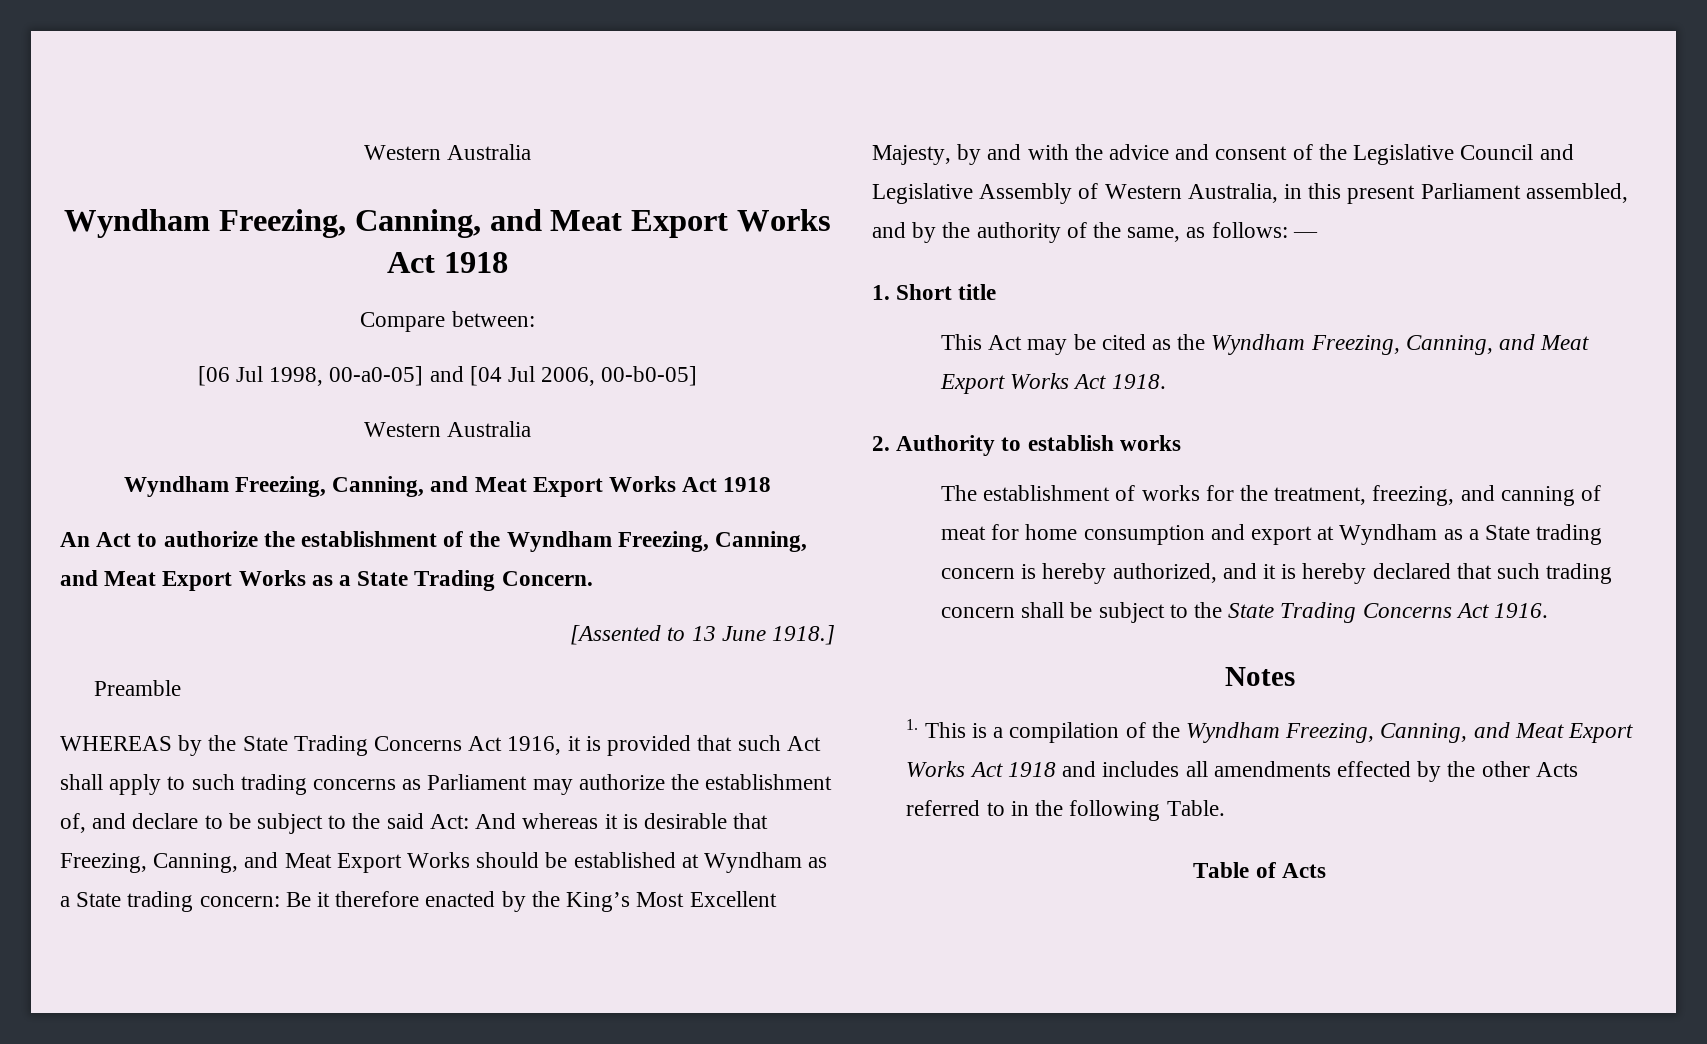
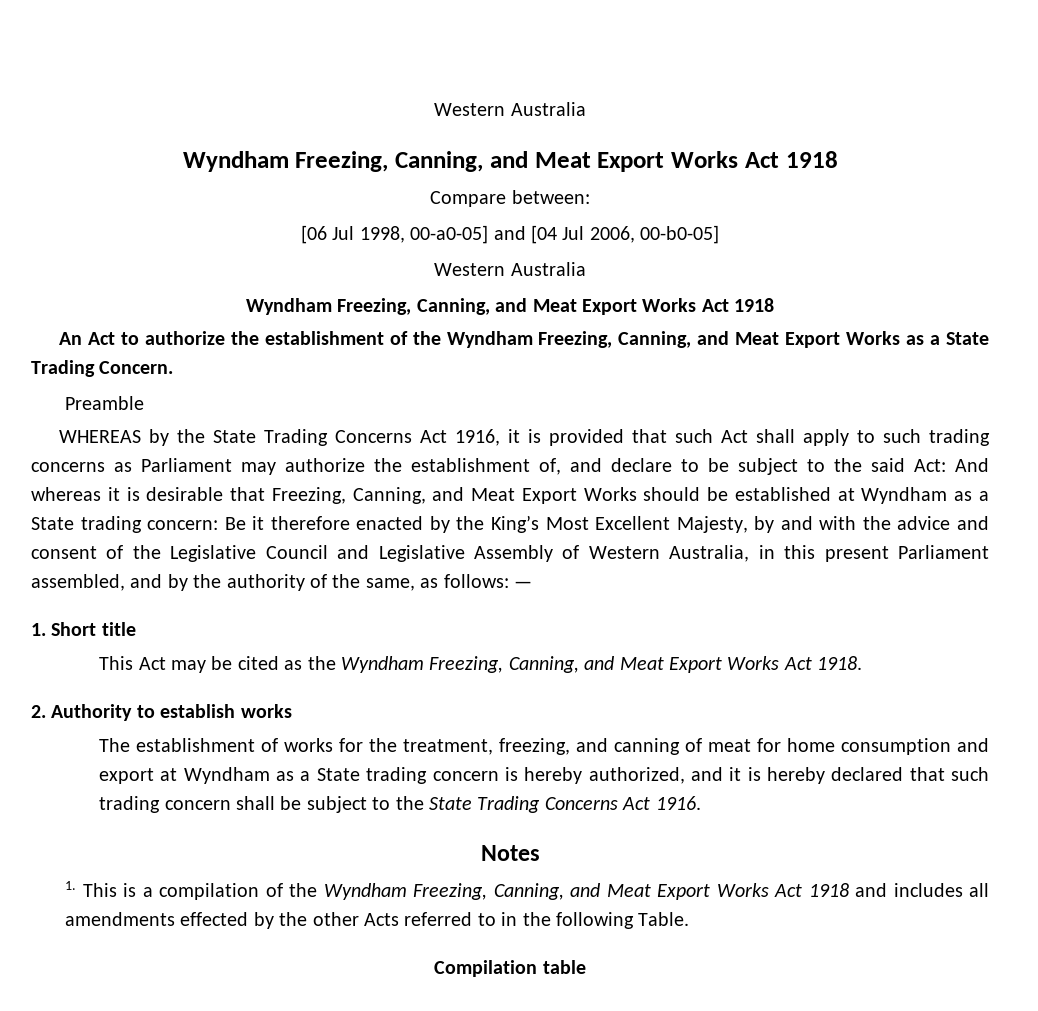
[570,625,836,645] // [Assented to 13 June 1918.] -> (174, 367) none
[1193,862,1326,878] Table of Acts -> [434,960,586,977] Compilation table

